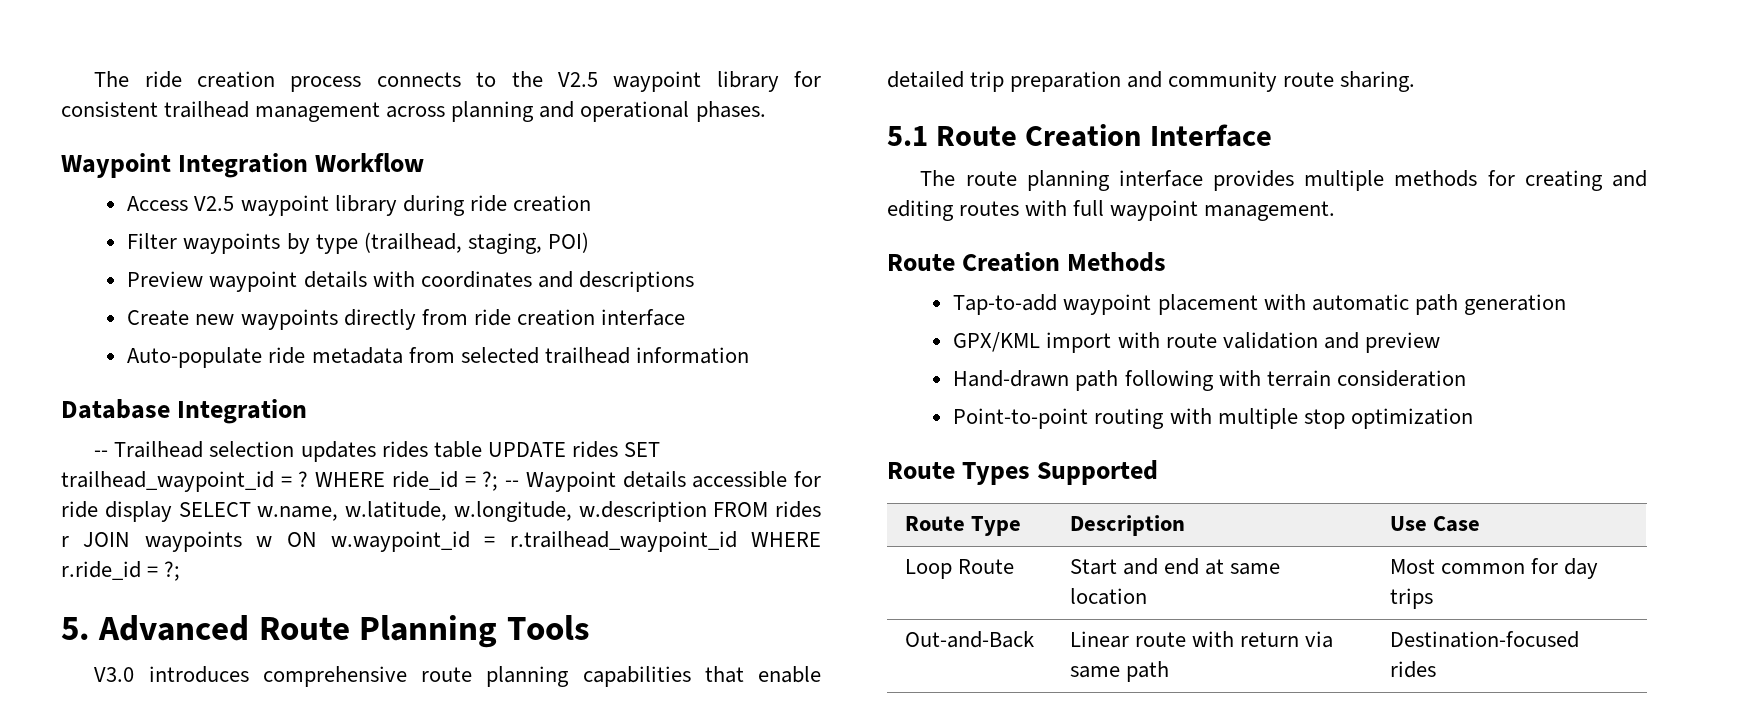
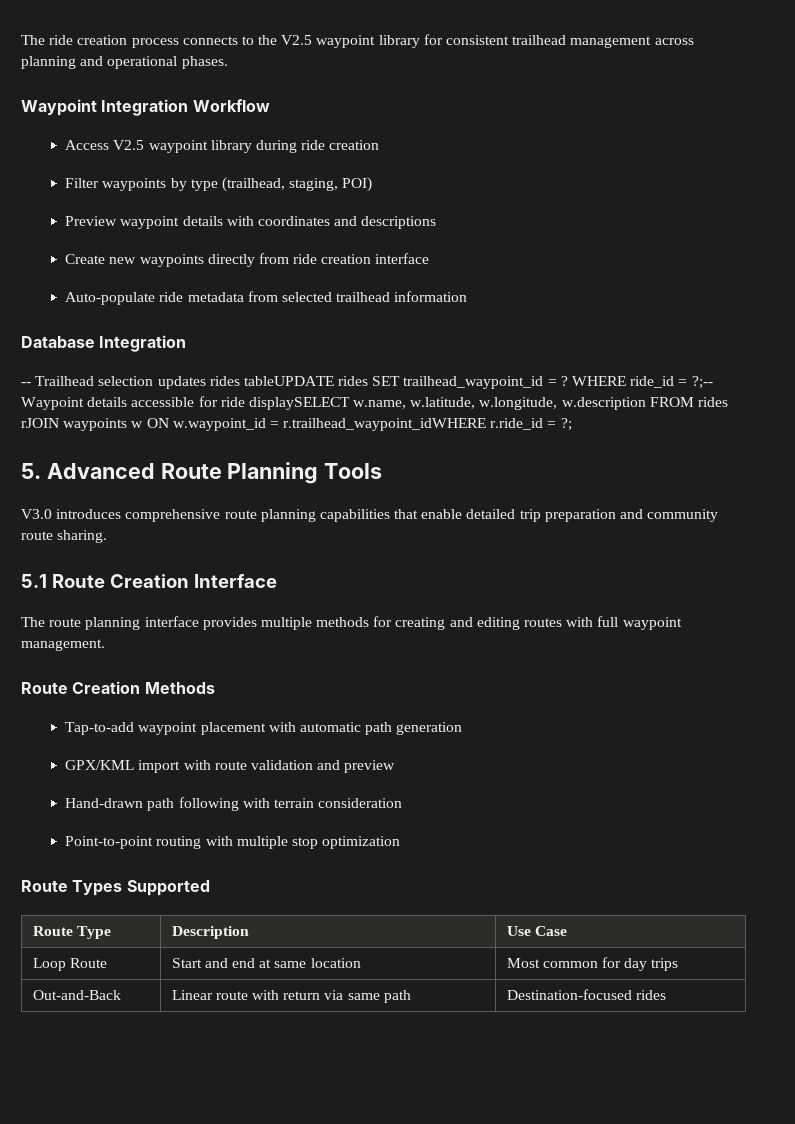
[433,441,566,458] table UPDATE -> [243,376,334,386] tableUPDATE
[482,471,520,491] ?; -- -> [691,376,713,389] ?;--
[104,501,251,522] display SELECT -> [248,397,350,410] displaySELECT
[61,532,131,547] r JOIN -> [21,418,59,428] rJOIN
[509,531,821,552] r.trailhead_waypoint_id WHERE -> [283,418,487,431] r.trailhead_waypoint_idWHERE

